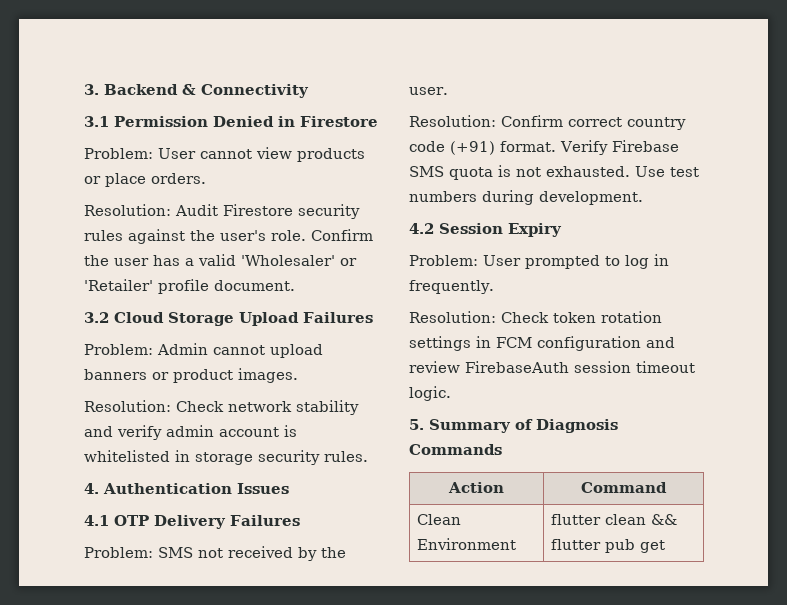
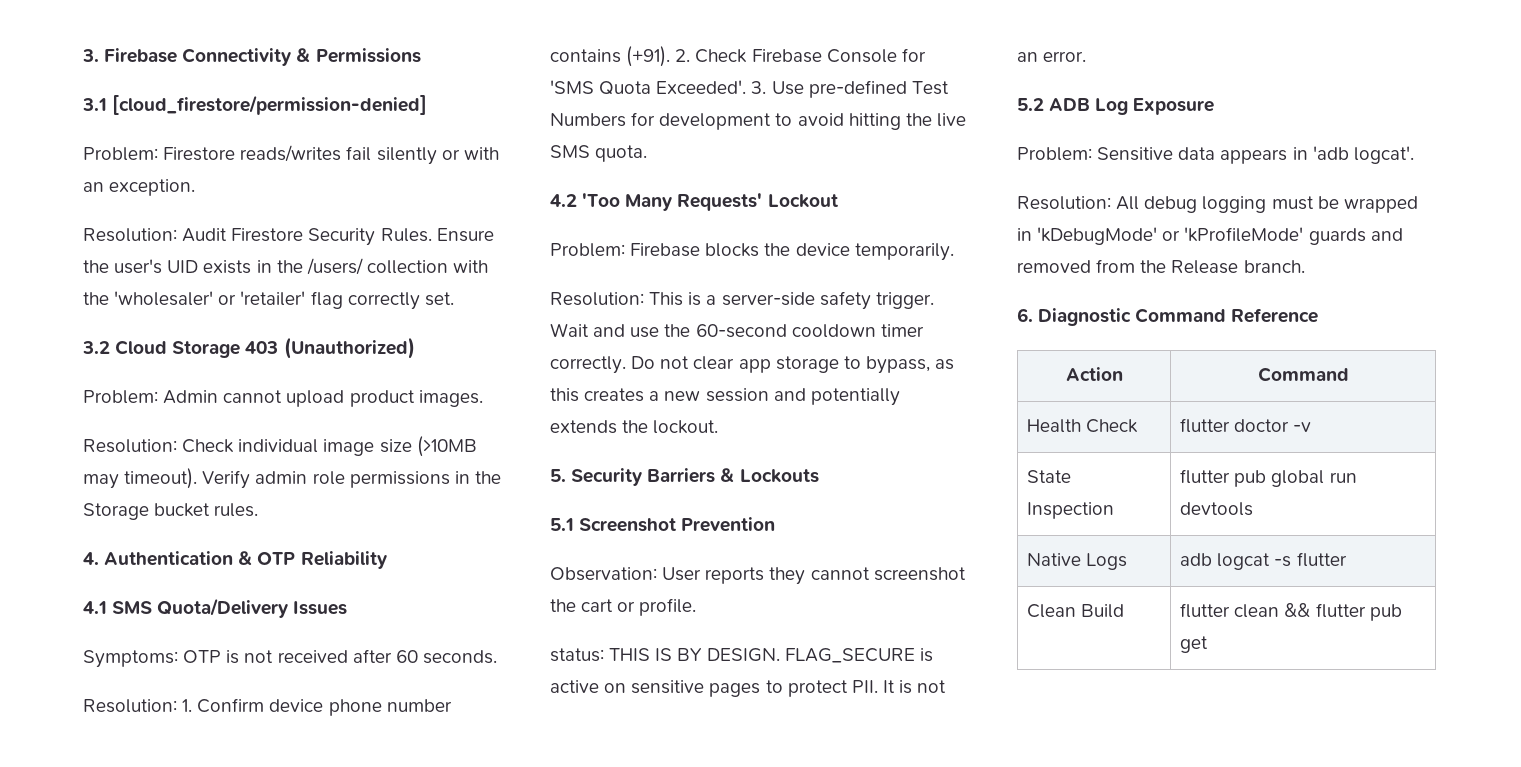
[84,84,309,98] [84,116,378,127] [84,147,365,162] [84,173,206,187] [84,204,360,219] [84,229,373,244] [84,254,357,266] [84,279,295,294] 3. Backend & Connectivity // 3.1 Permission Denied in Firestore // Problem: User cannot view products or place orders. // Resolution: Audit Firestore security rules against the user's role. Confirm the user has a valid 'Wholesaler' or 'Retailer' profile document. -> [82,48,421,66] [82,95,428,115] [83,145,499,165] [83,179,196,196] [83,228,494,246] [83,258,489,275] [83,291,454,310] 3. Firebase Connectivity & Permissions // 3.1 [cloud_firestore/permission-denied] // Problem: Firestore reads/writes fail silently or with an exception. // Resolution: Audit Firestore Security Rules. Ensure the user's UID exists in the /users/ collection with the 'wholesaler' or 'retailer' flag correctly set.
[239,312,373,326] Upload Failures -> [245,337,415,359] 403 (Unauthorized)
[84,369,169,380] banners or -> (345, 398) none
[228,400,359,415] [84,425,297,440] [84,450,368,465] [84,483,289,494] [84,515,300,529] [84,546,346,561] [409,87,448,95] [409,115,686,130] [409,140,679,155] [409,165,699,180] [409,190,643,205] [409,223,562,237] [409,254,669,269] [409,280,494,294] [409,311,662,323] [409,336,675,351] [409,361,695,373] [409,386,451,401] [409,419,618,433] [409,444,502,455] [448,482,504,493] [581,482,667,493] network stability and verify admin account is whitelisted in storage security rules. // 4. Authentication Issues // 4.1 OTP Delivery Failures // Problem: SMS not received by the user. // Resolution: Confirm correct country code (+91) format. Verify Firebase SMS quota is not exhausted. Use test numbers during development. // 4.2 Session Expiry // Problem: User prompted to log in frequently. // Resolution: Check token rotation settings in FCM configuration and review FirebaseAuth session timeout logic. // 5. Summary of Diagnosis Commands // Action | Command -> [238,436,477,457] [83,468,501,489] [83,503,259,520] [83,551,387,569] [83,598,348,618] [83,649,497,668] [83,698,452,716] [550,46,926,67] [550,80,949,98] [550,112,966,130] [550,145,648,162] [550,193,838,211] [550,243,954,261] [550,291,934,310] [550,323,924,338] [550,356,955,374] [550,388,900,406] [550,420,719,434] [550,468,819,486] [550,517,776,532] [550,567,966,585] [550,598,697,616] [550,648,933,663] [550,680,947,697] [1017,51,1087,62] [1017,98,1215,115] [1017,146,1414,164] [1017,196,1418,213] [1017,227,1403,245] [1017,259,1305,274] [1017,308,1319,326] [1065,367,1123,381] [1257,367,1349,382] [1027,419,1139,433] [1180,418,1312,433] [1027,470,1072,483] [1027,502,1115,519] [1180,469,1357,487] [1180,502,1254,516] [1027,553,1128,570] [1180,552,1347,570] individual image size (>10MB may timeout). Verify admin role permissions in the Storage bucket rules. // 4. Authentication & OTP Reliability // 4.1 SMS Quota/Delivery Issues // Symptoms: OTP is not received after 60 seconds. // Resolution: 1. Confirm device phone number contains (+91). 2. Check Firebase Console for 'SMS Quota Exceeded'. 3. Use pre-defined Test Numbers for development to avoid hitting the live SMS quota. // 4.2 'Too Many Requests' Lockout // Problem: Firebase blocks the device temporarily. // Resolution: This is a server-side safety trigger. Wait and use the 60-second cooldown timer correctly. Do not clear app storage to bypass, as this creates a new session and potentially extends the lockout. // 5. Security Barriers & Lockouts // 5.1 Screenshot Prevention // Observation: User reports they cannot screenshot the cart or profile. // status: THIS IS BY DESIGN. FLAG_SECURE is active on sensitive pages to protect PII. It is not an error. // 5.2 ADB Log Exposure // Problem: Sensitive data appears in 'adb logcat'. // Resolution: All debug logging must be wrapped in 'kDebugMode' or 'kProfileMode' guards and removed from the Release branch. // 6. Diagnostic Command Reference // Action | Command // Health Check | flutter doctor -v // State Inspection | flutter pub global run devtools // Native Logs | adb logcat -s flutter
[417,538,517,550] Environment -> [1081,604,1125,618] Build

